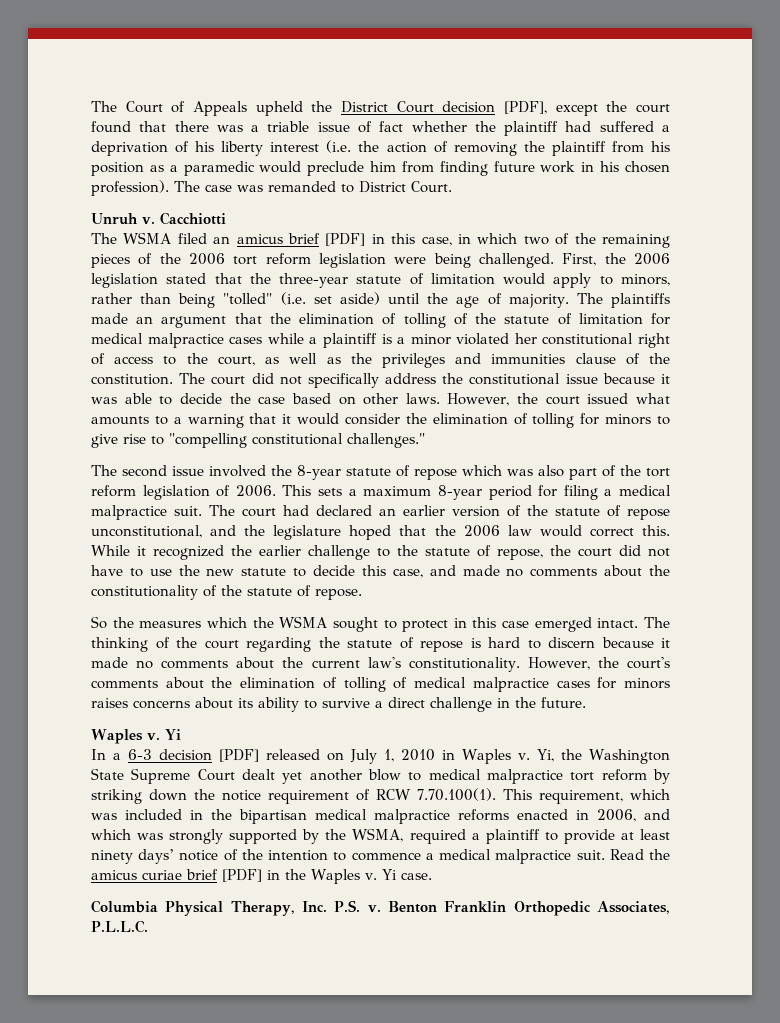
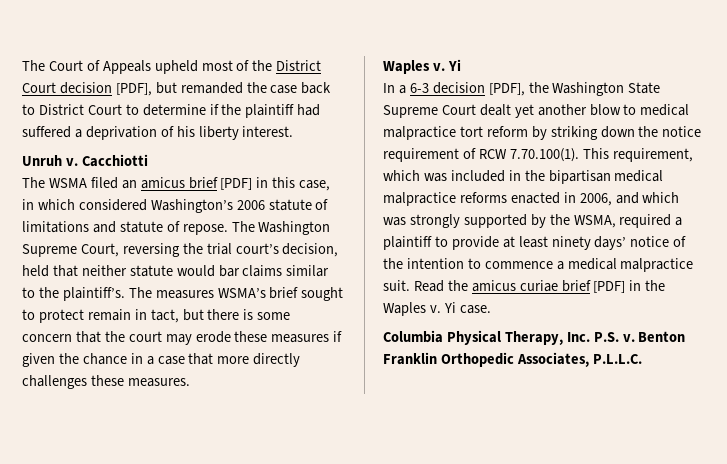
(303, 108) none -> [201,60,250,71] most of
[555,101,670,116] [91,121,467,133] except the court found that there was a triable issue of fact whether -> [155,82,332,94] [22,104,219,116] but remanded the case back to District Court to determine if
[270,140,671,156] [91,161,670,176] [91,180,452,196] interest (i.e. the action of removing the plaintiff from his position as a paramedic would preclude him from finding future work in his chosen profession). The case was remanded to District Court. -> [242,126,294,137] interest.
[523,233,670,248] [91,253,670,268] [91,273,670,288] [91,292,671,308] [91,313,670,328] [91,333,670,348] [91,353,670,368] [91,373,670,388] [91,393,671,406] [91,413,670,428] [91,433,425,448] [91,465,670,480] [91,485,672,500] [91,505,670,520] [91,525,670,540] [91,545,670,560] [91,565,671,578] [91,585,362,600] [91,616,671,632] [91,637,670,652] [91,657,670,672] [91,677,671,692] [91,697,586,712] two of the remaining pieces of the 2006 tort reform legislation were being challenged. First, the 2006 legislation stated that the three-year statute of limitation would apply to minors, rather than being "tolled" (i.e. set aside) until the age of majority. The plaintiffs made an argument that the elimination of tolling of the statute of limitation for medical malpractice cases while a plaintiff is a minor violated her constitutional right of access to the court, as well as the privileges and immunities clause of the constitution. The court did not specifically address the constitutional issue because it was able to decide the case based on other laws. However, the court issued what amounts to a warning that it would consider the elimination of tolling for minors to give rise to "compelling constitutional challenges." // The second issue involved the 8-year statute of repose which was also part of the tort reform legislation of 2006. This sets a maximum 8-year period for filing a medical malpractice suit. The court had declared an earlier version of the statute of repose unconstitutional, and the legislature hoped that the 2006 law would correct this. While it recognized the earlier challenge to the statute of repose, the court did not have to use the new statute to decide this case, and made no comments about the constitutionality of the statute of repose. // So the measures which the WSMA sought to protect in this case emerged intact. The thinking of the court regarding the statute of repose is hard to discern because it made no comments about the current law's constitutionality. However, the court's comments about the elimination of tolling of medical malpractice cases for minors raises concerns about its ability to survive a direct challenge in the future. -> [78,199,329,213] [22,221,331,235] [22,243,339,257] [22,265,330,277] [22,287,344,301] [22,309,291,323] [22,331,343,345] [22,353,301,367] [22,375,190,389] considered Washington’s 2006 statute of limitations and statute of repose. The Washington Supreme Court, reversing the trial court’s decision, held that neither statute would bar claims similar to the plaintiff’s. The measures WSMA’s brief sought to protect remain in tact, but there is some concern that the court may erode these measures if given the chance in a case that more directly challenges these measures.
[219,749,555,764] [PDF] released on July 1, 2010 in Waples v. Yi, -> [488,83,525,96] [PDF],

